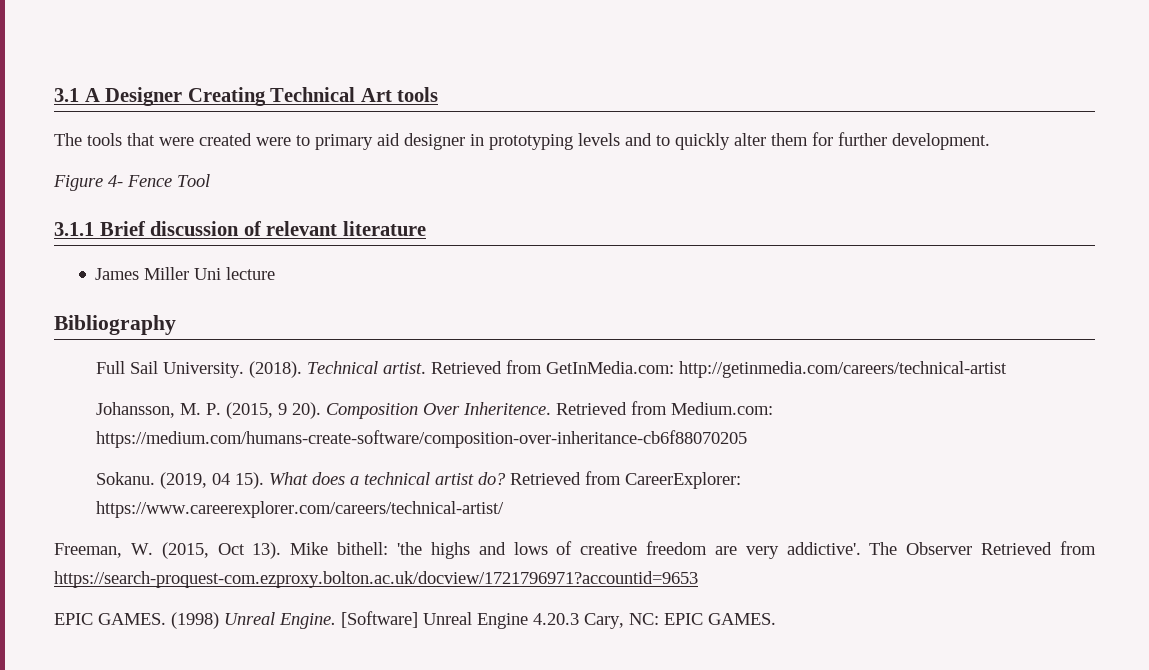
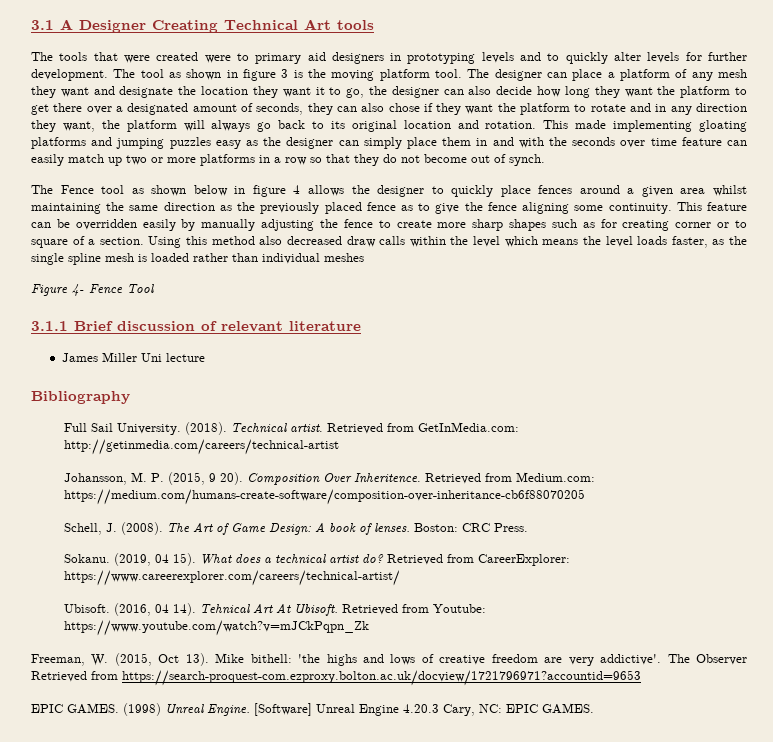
[404,133,465,150] designer -> [331,52,384,64] designers
[771,133,808,146] them -> [647,52,680,63] levels
(990, 141) none -> [113,69,748,81] [31,86,748,98] [31,103,748,115] [31,120,747,132] [31,137,748,149] [31,154,545,166] [31,185,747,197] [31,202,747,214] [31,219,748,231] [31,236,747,248] [31,253,364,265] The tool as shown in figure 3 is the moving platform tool. The designer can place a platform of any mesh they want and designate the location they want it to go, the designer can also decide how long they want the platform to get there over a designated amount of seconds, they can also chose if they want the platform to rotate and in any direction they want, the platform will always go back to its original location and rotation. This made implementing gloating platforms and jumping puzzles easy as the designer can simply place them in and with the seconds over time feature can easily match up two or more platforms in a row so that they do not become out of synch. // The Fence tool as shown below in figure 4 allows the designer to quickly place fences around a given area whilst maintaining the same direction as the previously placed fence as to give the fence aligning some continuity. This feature can be overridden easily by manually adjusting the fence to create more sharp shapes such as for creating corner or to square of a section. Using this method also decreased draw calls within the level which means the level loads faster, as the single spline mesh is loaded rather than individual meshes
(748, 439) none -> [64,522,529,535] // Schell, J. (2008). The Art of Game Design: A book of lenses. Boston: CRC Press.
(505, 509) none -> [64,603,487,616] [64,620,370,636] // Ubisoft. (2016, 04 14). Tehnical Art At Ubisoft. Retrieved from Youtube: https://www.youtube.com/watch?v=mJCkPqpn_Zk

